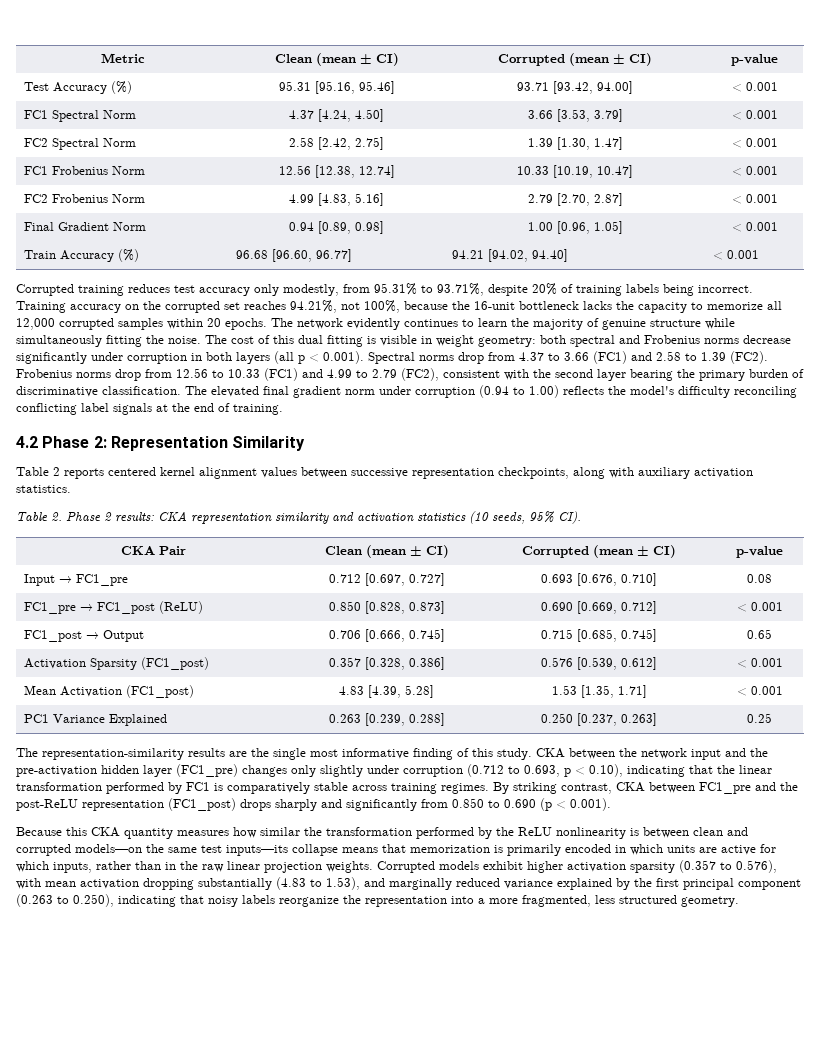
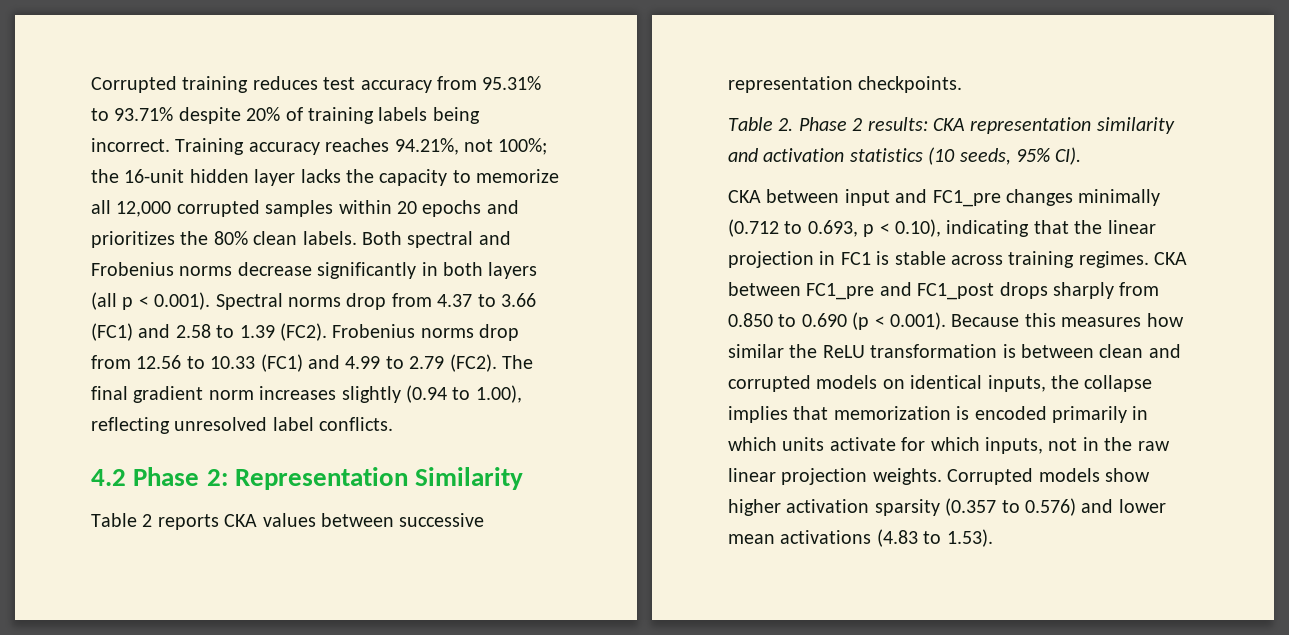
[100,53,145,63] [274,53,399,66] [497,53,652,66] [731,54,778,66] [24,81,133,94] [278,81,395,94] [517,81,633,94] [731,82,778,92] [24,110,137,122] [288,109,384,122] [527,109,623,122] [731,110,778,120] [24,138,137,150] [288,137,384,150] [527,137,623,150] [731,138,778,148] [24,166,146,175] [278,165,395,178] [517,165,633,178] [731,166,778,176] [24,194,146,203] [288,193,384,206] [527,193,623,206] [731,194,778,204] [24,222,147,231] [288,221,384,234] [527,221,623,234] [731,222,778,232] [24,249,140,262] [236,249,353,262] [452,249,569,262] [713,250,760,260] Metric | Clean (mean ± CI) | Corrupted (mean ± CI) | p-value // Test Accuracy (%) | 95.31 [95.16, 95.46] | 93.71 [93.42, 94.00] | < 0.001 // FC1 Spectral Norm | 4.37 [4.24, 4.50] | 3.66 [3.53, 3.79] | < 0.001 // FC2 Spectral Norm | 2.58 [2.42, 2.75] | 1.39 [1.30, 1.47] | < 0.001 // FC1 Frobenius Norm | 12.56 [12.38, 12.74] | 10.33 [10.19, 10.47] | < 0.001 // FC2 Frobenius Norm | 4.99 [4.83, 5.16] | 2.79 [2.70, 2.87] | < 0.001 // Final Gradient Norm | 0.94 [0.89, 0.98] | 1.00 [0.96, 1.05] | < 0.001 // Train Accuracy (%) | 96.68 [96.60, 96.77] | 94.21 [94.02, 94.40] | < 0.001 // -> (91, 84) none
[254,284,339,296] only modestly, -> (432, 86) none
[437,283,484,296] 93.71%, -> [114,107,174,121] 93.71%
[125,300,579,313] on the corrupted set reaches 94.21%, not 100%, because the 16-unit bottleneck -> [325,138,548,155] [91,169,296,186] reaches 94.21%, not 100%; the 16-unit hidden layer
[225,318,735,330] [16,335,566,347] epochs. The network evidently continues to learn the majority of genuine structure while simultaneously fitting the noise. The cost of this dual fitting is visible in weight geometry: both -> [422,200,519,217] [91,231,402,248] epochs and prioritizes the 80% clean labels. Both
[91,352,187,364] under corruption -> (417, 270) none
[401,368,804,381] [16,385,797,398] [16,403,283,415] (FC2), consistent with the second layer bearing the primary burden of discriminative classification. The elevated final gradient norm under corruption (0.94 to 1.00) reflects the model's difficulty reconciling conflicting label signals at the end of training. -> [449,354,533,372] [91,385,522,403] [91,417,394,434] (FC2). The final gradient norm increases slightly (0.94 to 1.00), reflecting unresolved label conflicts.
[108,467,257,479] centered kernel alignment -> [224,514,258,527] CKA
[498,467,753,479] [16,485,71,493] checkpoints, along with auxiliary activation statistics. -> [858,76,963,93] checkpoints.
[121,546,186,555] [324,545,449,558] [522,545,676,558] [736,546,783,558] [24,574,129,586] [328,573,445,586] [541,573,657,586] [747,574,772,583] [24,601,204,614] [328,601,445,614] [541,601,657,614] [736,602,783,612] [24,630,145,642] [328,629,445,642] [541,629,657,642] [747,629,772,639] [24,657,210,670] [328,657,445,670] [541,657,657,670] [736,658,783,668] [24,685,195,698] [338,685,434,698] [551,685,647,698] [736,686,783,696] [24,714,168,726] [328,713,445,726] [541,713,657,726] [747,713,772,723] [16,748,768,760] [16,764,463,777] // CKA Pair | Clean (mean ± CI) | Corrupted (mean ± CI) | p-value // Input → FC1_pre | 0.712 [0.697, 0.727] | 0.693 [0.676, 0.710] | 0.08 // FC1_pre → FC1_post (ReLU) | 0.850 [0.828, 0.873] | 0.690 [0.669, 0.712] | < 0.001 // FC1_post → Output | 0.706 [0.666, 0.745] | 0.715 [0.685, 0.745] | 0.65 // Activation Sparsity (FC1_post) | 0.357 [0.328, 0.386] | 0.576 [0.539, 0.612] | < 0.001 // Mean Activation (FC1_post) | 4.83 [4.39, 5.28] | 1.53 [1.35, 1.71] | < 0.001 // PC1 Variance Explained | 0.263 [0.239, 0.288] | 0.250 [0.237, 0.263] | 0.25 // The representation-similarity results are the single most informative finding of this study. CKA between the network input and the pre-activation hidden layer (FC1_pre) changes only slightly under corruption -> [728,189,1161,207] // CKA between input and FC1_pre changes minimally
[16,782,182,794] transformation performed by -> [728,251,836,268] projection in
[227,782,310,794] comparatively -> (890, 258) none
[493,782,612,794] By striking contrast, -> (1149, 259) none
[780,782,798,791] [16,798,417,811] the post-ReLU representation (FC1_post) drops sharply and significantly -> [917,282,1114,300] FC1_post drops sharply
(611, 804) // -> (946, 321) none
[91,827,173,839] CKA quantity -> (1056, 320) none
[326,827,626,839] transformation performed by the ReLU nonlinearity -> [822,344,998,358] ReLU transformation
[75,844,378,856] models—on the same test inputs—its collapse means -> [816,375,1153,392] [728,406,788,423] models on identical inputs, the collapse implies
[507,844,611,856] primarily encoded -> [974,406,1127,423] encoded primarily
[699,845,756,855] are active -> [829,437,896,451] activate
[96,861,161,870] rather than -> [1048,438,1078,451] not
[483,861,523,870] exhibit -> [1105,468,1150,482] show
[736,860,777,873] [16,877,801,890] [16,894,739,907] 0.576), with mean activation dropping substantially (4.83 to 1.53), and marginally reduced variance explained by the first principal component (0.263 to 0.250), indicating that noisy labels reorganize the representation into a more fragmented, less structured geometry. -> [1025,498,1166,516] [728,529,993,547] 0.576) and lower mean activations (4.83 to 1.53).

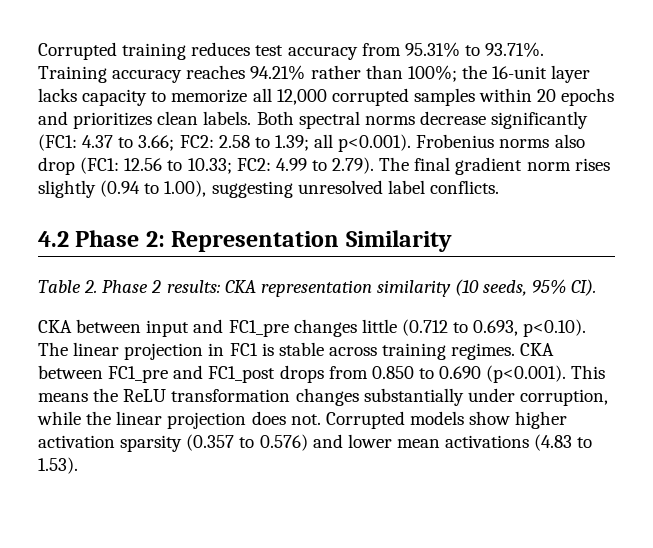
[114,107,480,124] [91,138,493,155] 93.71% despite 20% of training labels being incorrect. Training accuracy reaches 94.21%, not -> [485,42,545,57] [38,65,403,83] 93.71%. Training accuracy reaches 94.21% rather than
[189,169,249,183] hidden -> (548, 72) none
[346,169,374,183] the -> (77, 95) none
[180,231,248,245] the 80% -> (153, 120) none
[478,231,511,245] [91,262,174,276] and Frobenius -> (360, 120) none
[421,262,538,279] [91,292,536,310] [91,323,520,341] [91,354,497,372] in both layers (all p < 0.001). Spectral norms drop from 4.37 to 3.66 (FC1) and 2.58 to 1.39 (FC2). Frobenius norms drop from 12.56 to 10.33 (FC1) and 4.99 to 2.79 (FC2). -> [38,134,585,152] [38,157,375,175] (FC1: 4.37 to 3.66; FC2: 2.58 to 1.39; all p<0.001). Frobenius norms also drop (FC1: 12.56 to 10.33; FC2: 4.99 to 2.79).
[259,386,337,400] increases -> [574,158,610,171] rises
[91,417,170,434] reflecting -> [211,181,293,198] suggesting
[91,513,485,530] [728,76,963,93] // Table 2 reports CKA values between successive representation checkpoints. -> (452, 241) none
[728,148,923,162] and activation statistics -> (451, 288) none
[1078,189,1161,206] minimally -> [361,319,397,333] little
[863,219,1103,237] p < 0.10), indicating that the -> [523,319,587,337] [38,342,68,356] p<0.10). The
[1053,282,1114,299] sharply -> (324, 374) none
[852,312,1184,330] [728,344,1181,358] [728,375,1153,392] [728,406,1149,423] [728,437,1170,454] [728,468,942,485] (p < 0.001). Because this measures how similar the ReLU transformation is between clean and corrupted models on identical inputs, the collapse implies that memorization is encoded primarily in which units activate for which inputs, not in the raw linear projection weights. -> [486,365,606,383] [38,388,608,406] [37,411,321,429] (p<0.001). This means the ReLU transformation changes substantially under corruption, while the linear projection does not.

